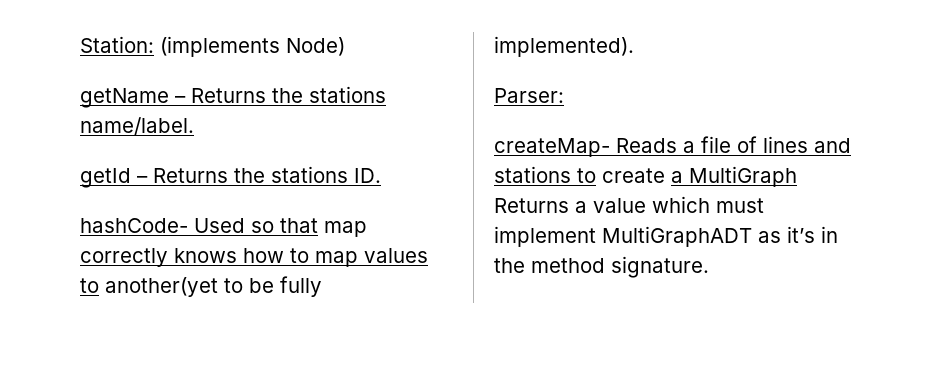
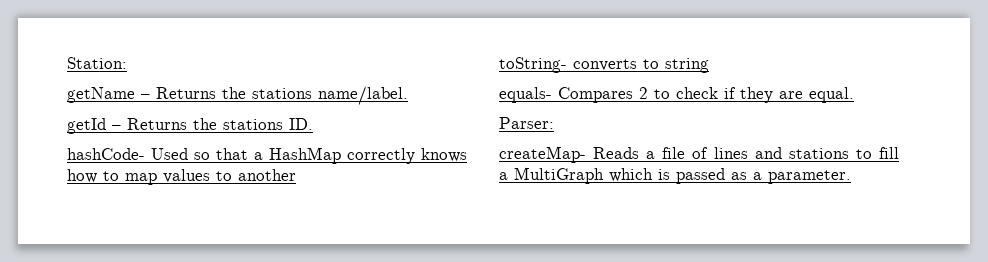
[160,36,345,57] (implements Node) -> (127, 63) none
[324,221,367,237] map -> [254,147,341,164] a HashMap
[105,276,322,297] [494,36,634,57] another(yet to be fully implemented). -> [238,169,296,181] [499,57,709,73] [499,87,854,103] another // toString- converts to string // equals- Compares 2 to check if they are equal.
[602,168,665,183] create -> [879,147,899,159] fill
[494,196,764,213] [494,226,838,247] [494,256,709,278] Returns a value which must implement MultiGraphADT as it’s in the method signature. -> [609,168,851,184] which is passed as a parameter.

